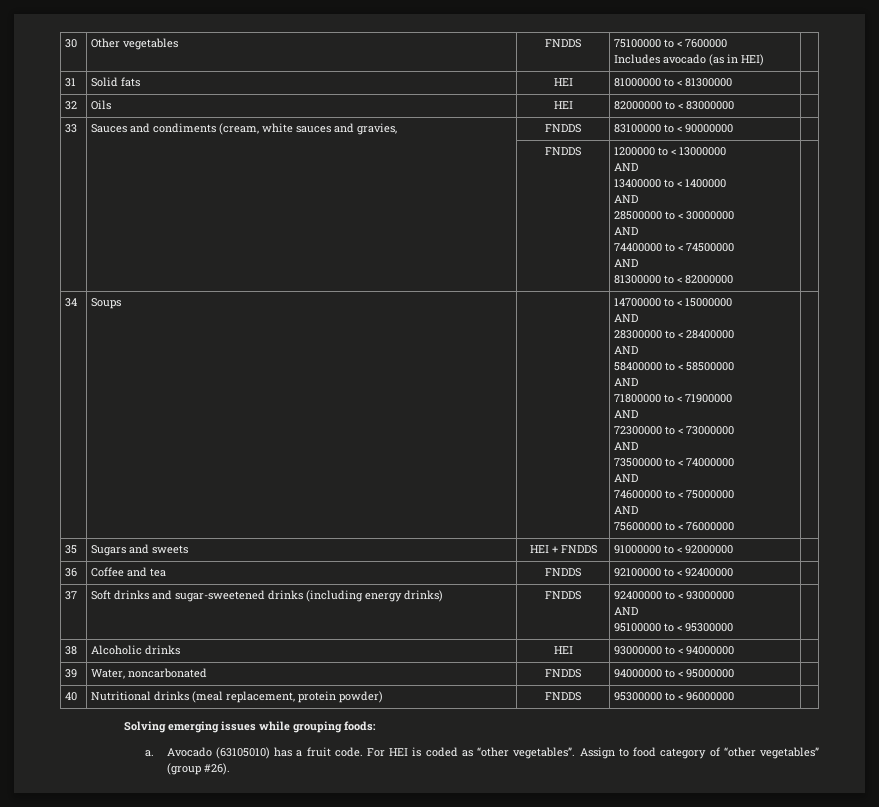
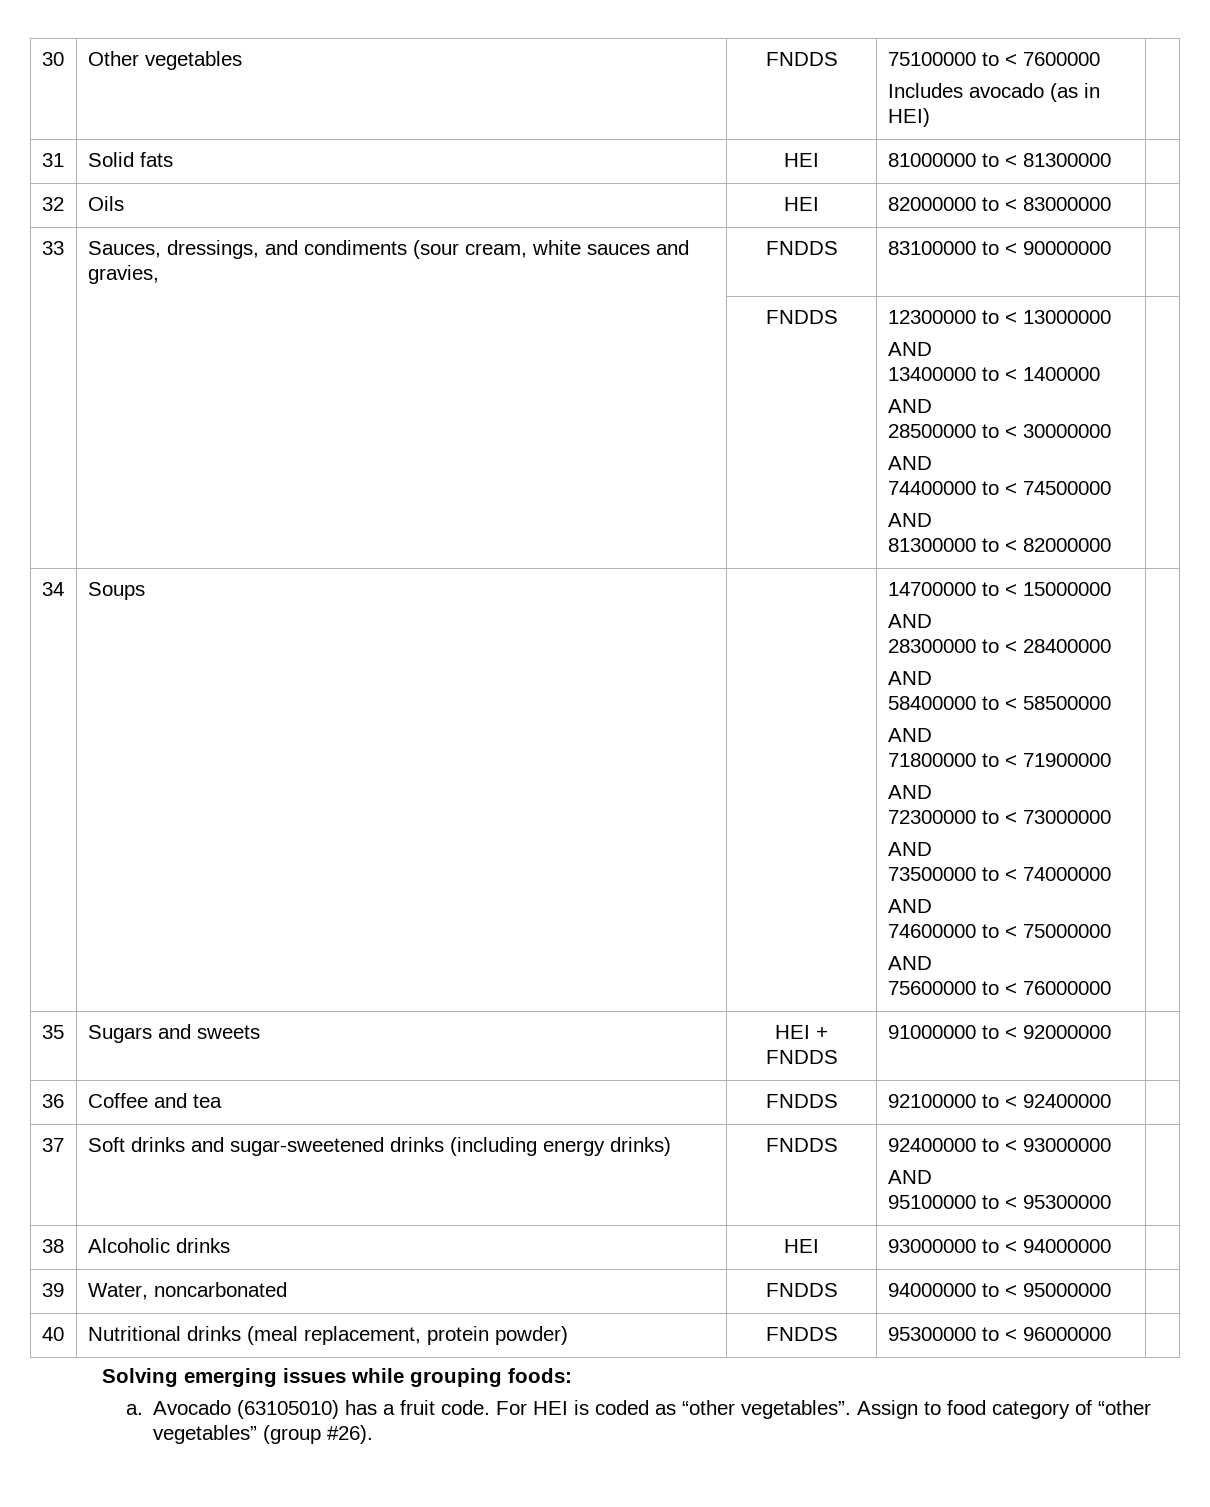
[90,123,259,135] Sauces and condiments (cream, -> [87,240,527,259] Sauces, dressings, and condiments (sour cream,
[613,147,655,156] 1200000 -> [887,310,976,324] 12300000

